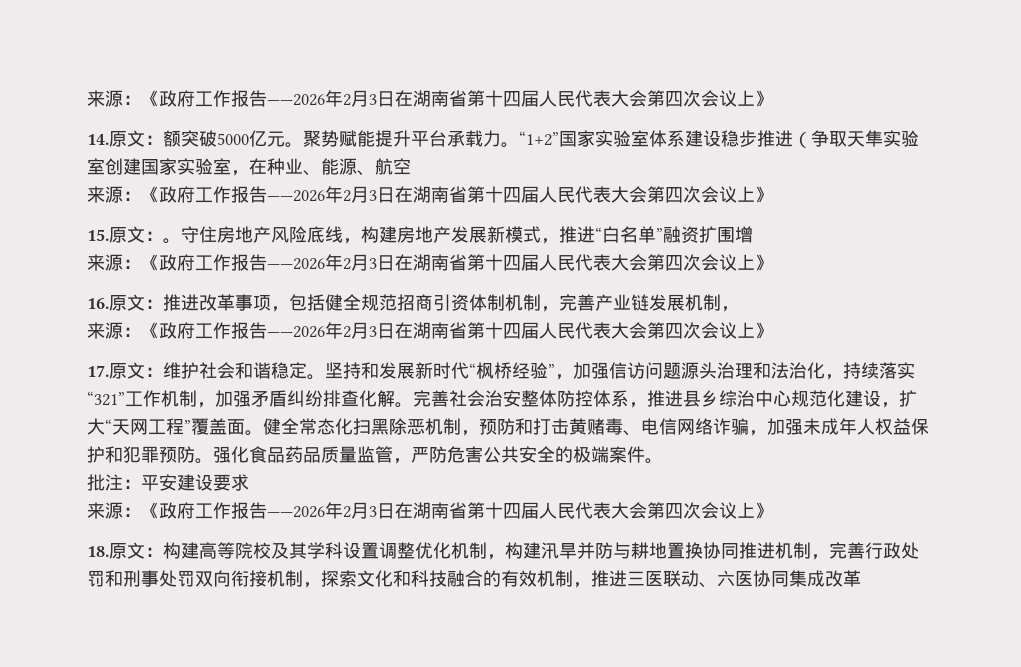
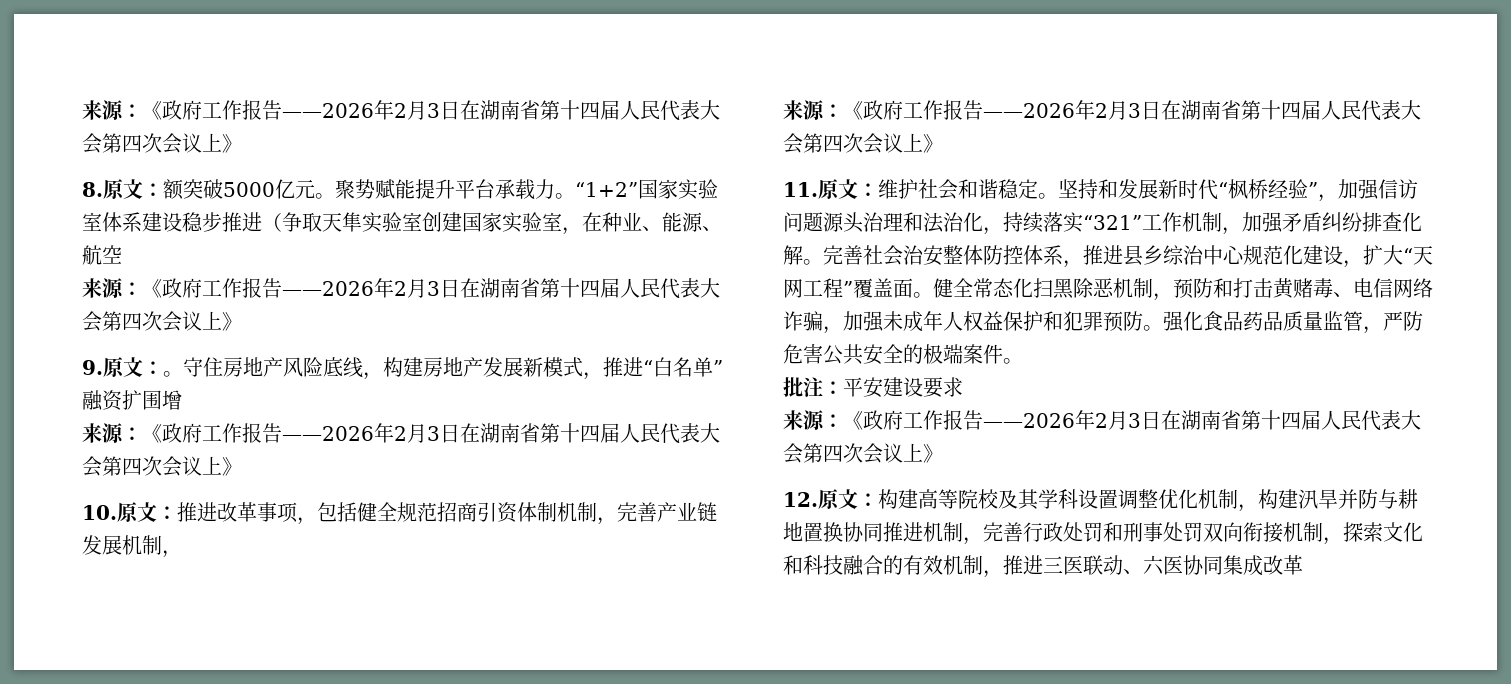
[87,134,109,145] 14. -> [82,182,103,197] 8.
[87,229,109,241] 15. -> [82,360,103,375] 9.
[87,298,109,309] 16. -> [82,505,117,520] 10.
[87,365,109,377] 17. -> [783,182,818,197] 11.
[87,546,109,557] 18. -> [783,492,818,507] 12.

